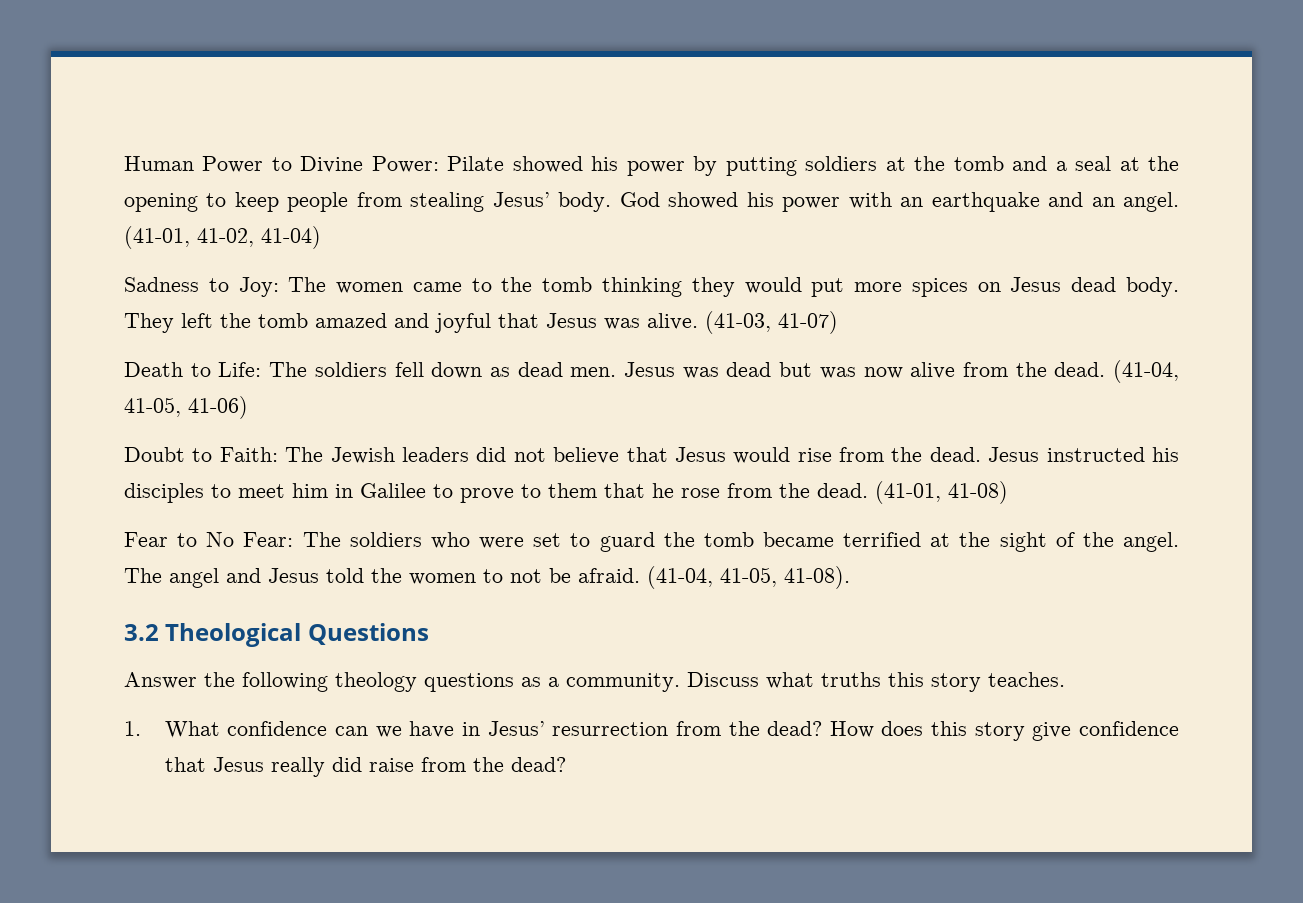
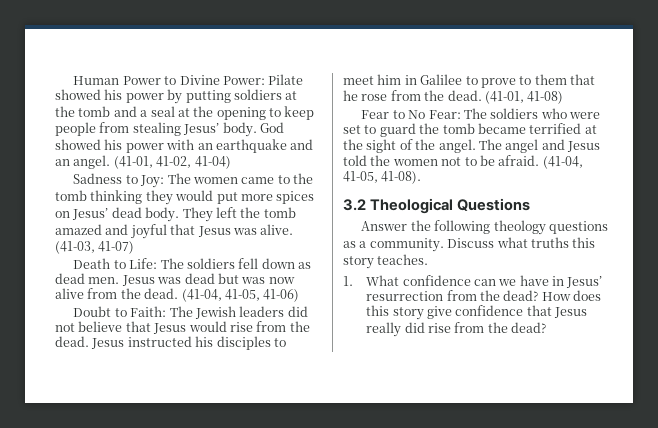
[1010,277,1062,292] Jesus -> [72,208,109,220] Jesus’
[483,569,542,583] to not -> [441,157,477,166] not to
[368,758,414,772] raise -> [427,323,451,333] rise

